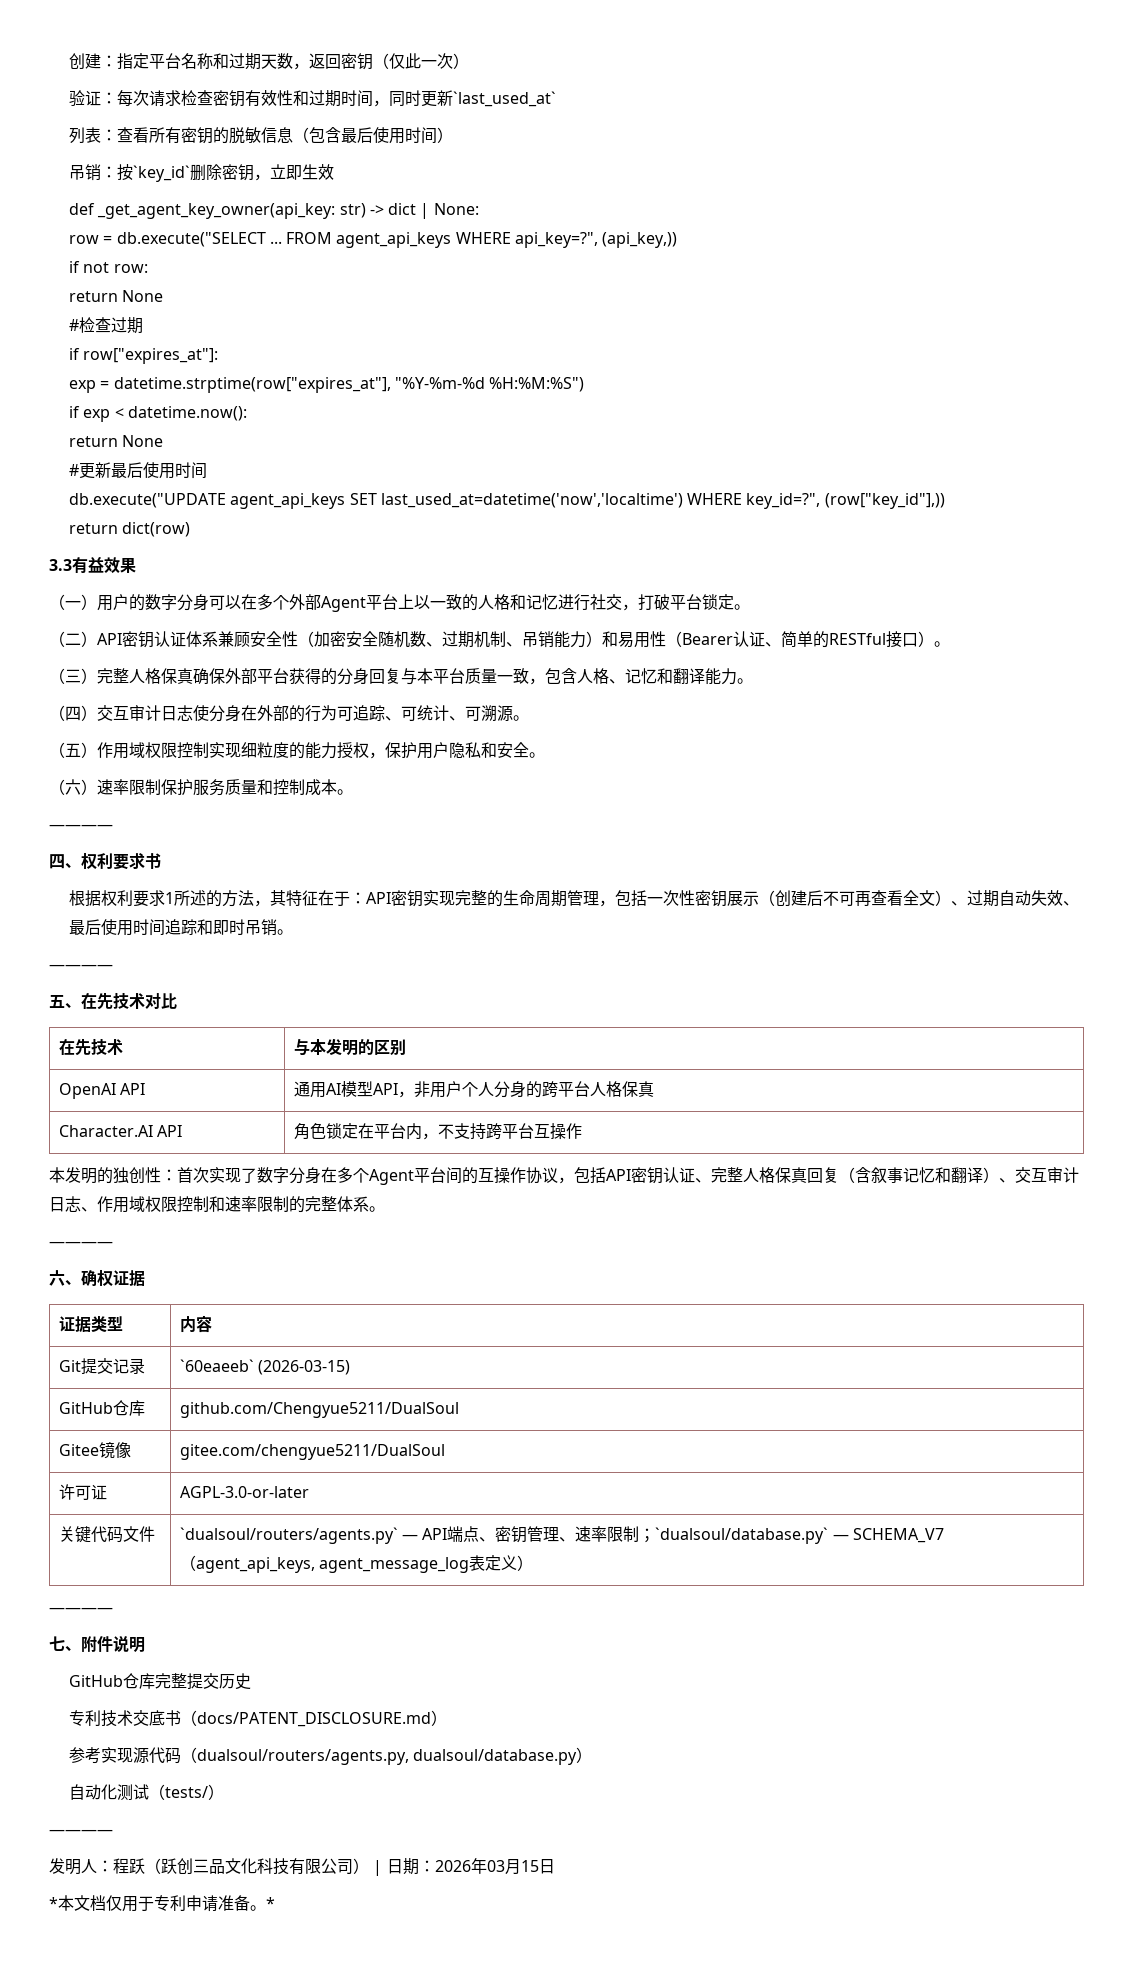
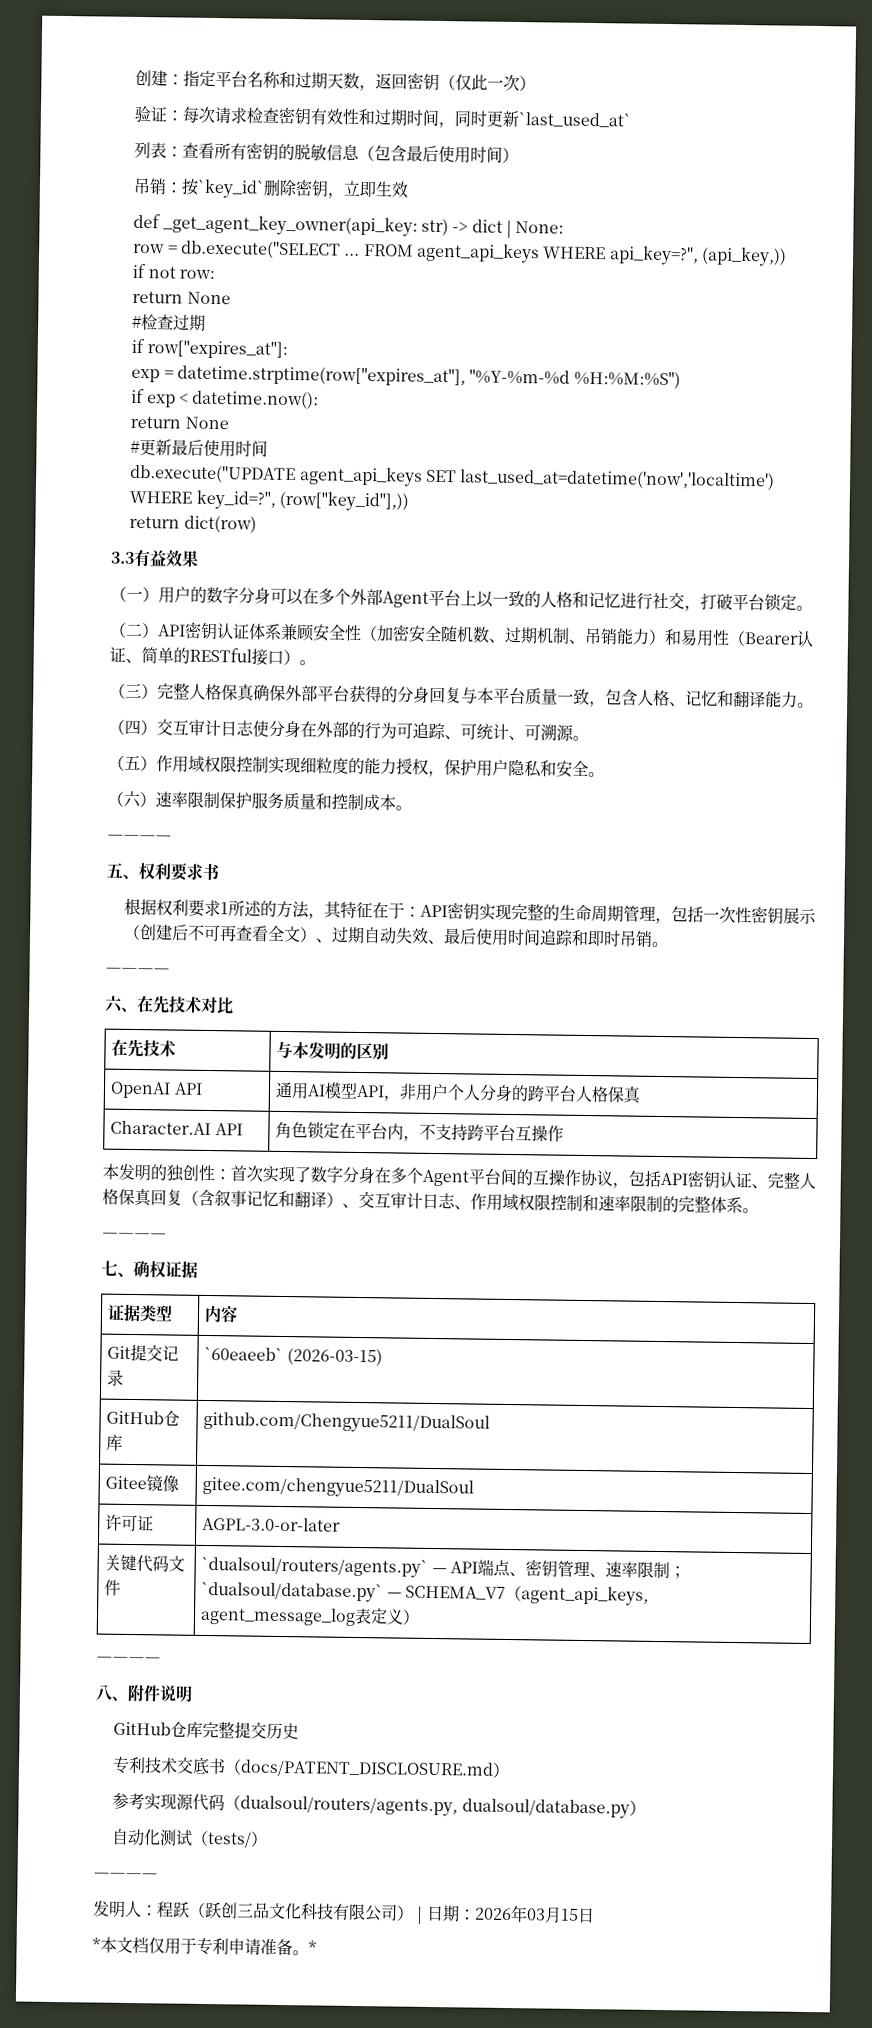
[49,854,65,869] 四 -> [106,862,123,878] 五
[49,995,65,1008] 五 -> [104,995,124,1013] 六
[49,1270,65,1286] 六 -> [101,1260,118,1276] 七
[49,1636,65,1651] 七 -> [95,1684,113,1701] 八

